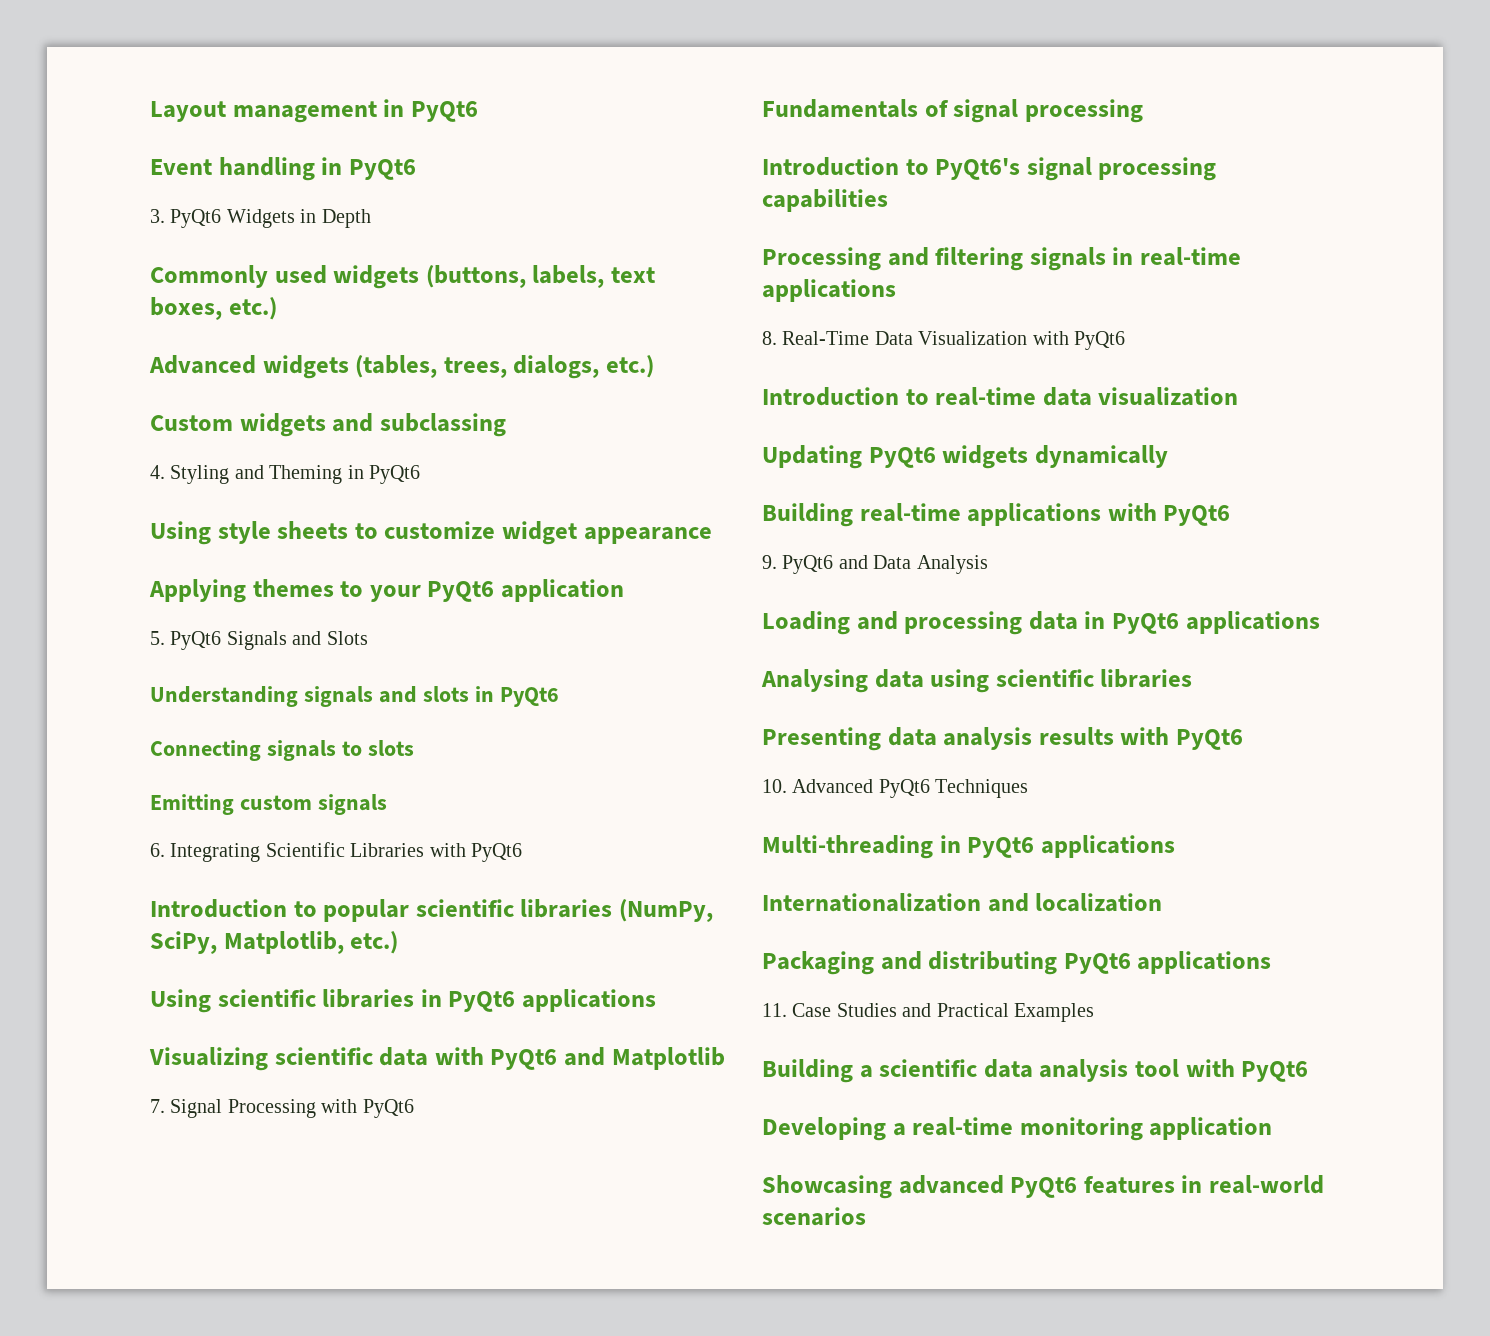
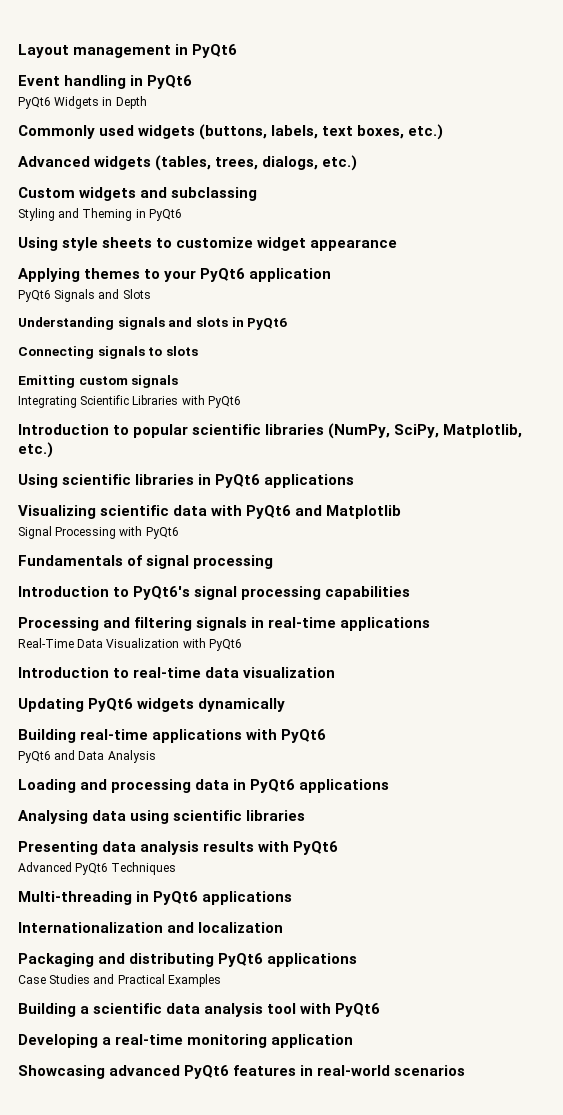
[150,209,165,223] 3. -> (193, 82) none
[150,465,165,479] 4. -> (258, 194) none
[150,631,165,645] 5. -> (332, 275) none
[150,843,165,857] 6. -> (179, 381) none
[150,1099,165,1113] 7. -> (402, 512) none
[762,331,777,345] 8. -> (431, 624) none
[762,555,777,569] 9. -> (327, 736) none
[762,779,787,793] 10. -> (339, 848) none
[762,1003,787,1017] 11. -> (358, 960) none

